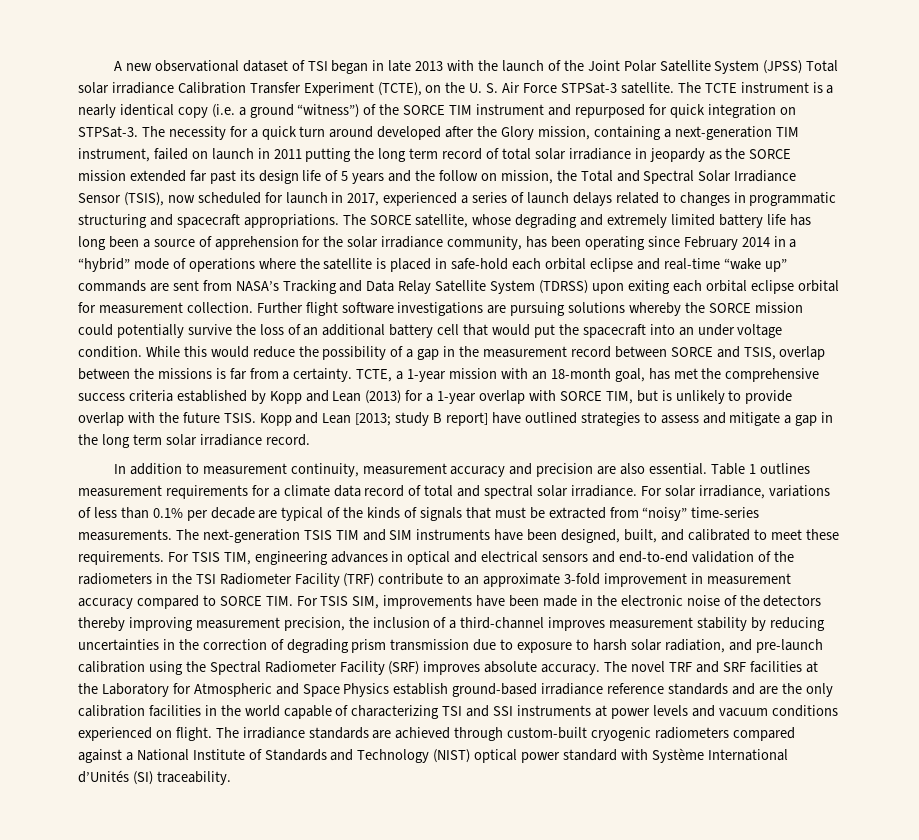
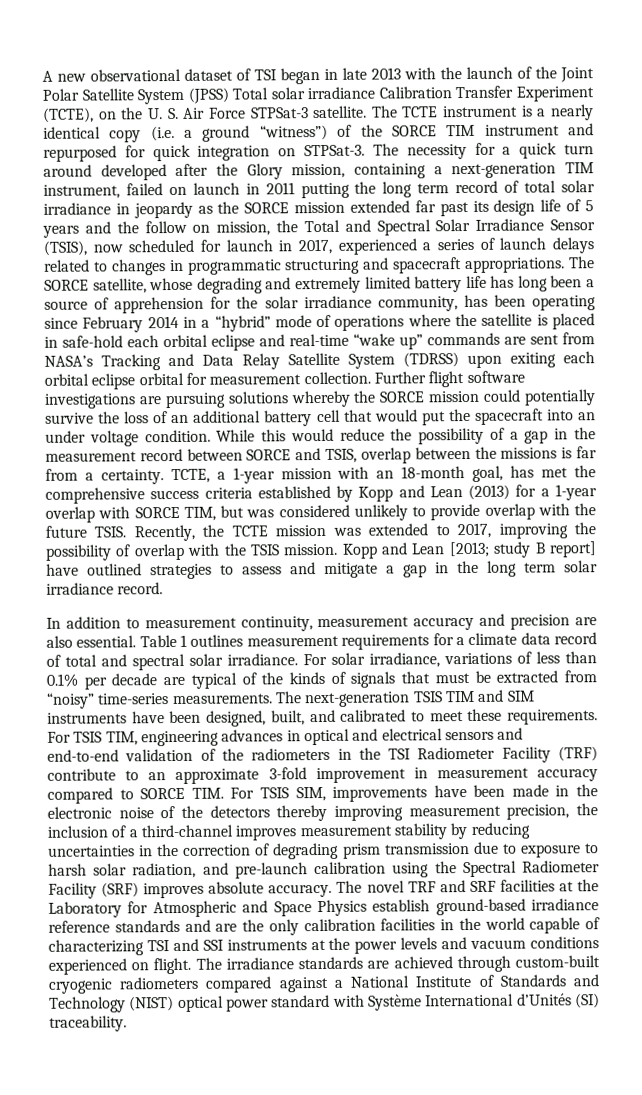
[661,390,672,401] is -> [246,504,350,518] was considered
(256, 418) none -> [133,522,596,542] [45,543,339,561] Recently, the TCTE mission was extended to 2017, improving the possibility of overlap with the TSIS mission.
(607, 711) none -> [328,937,351,950] the

